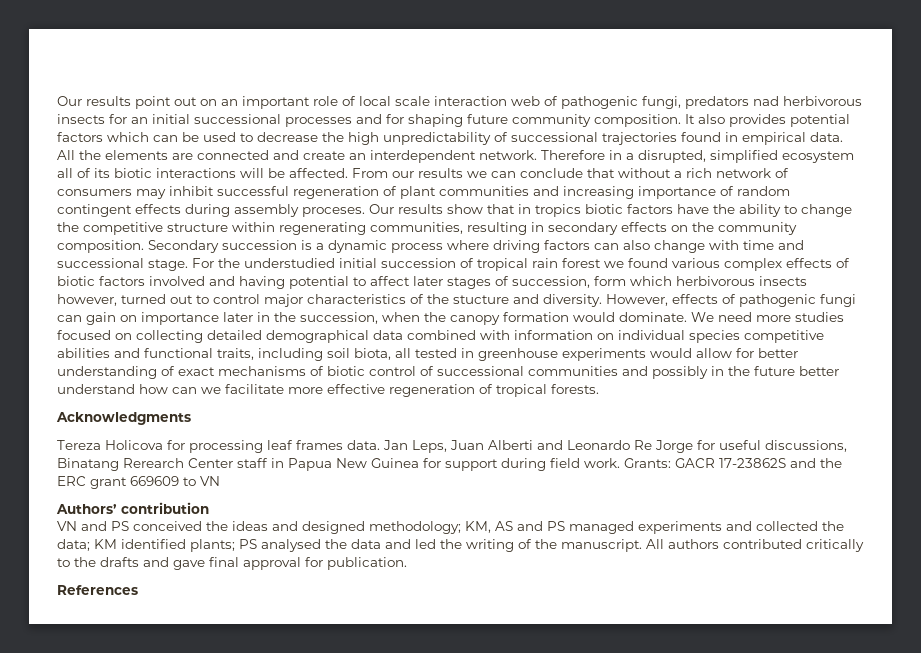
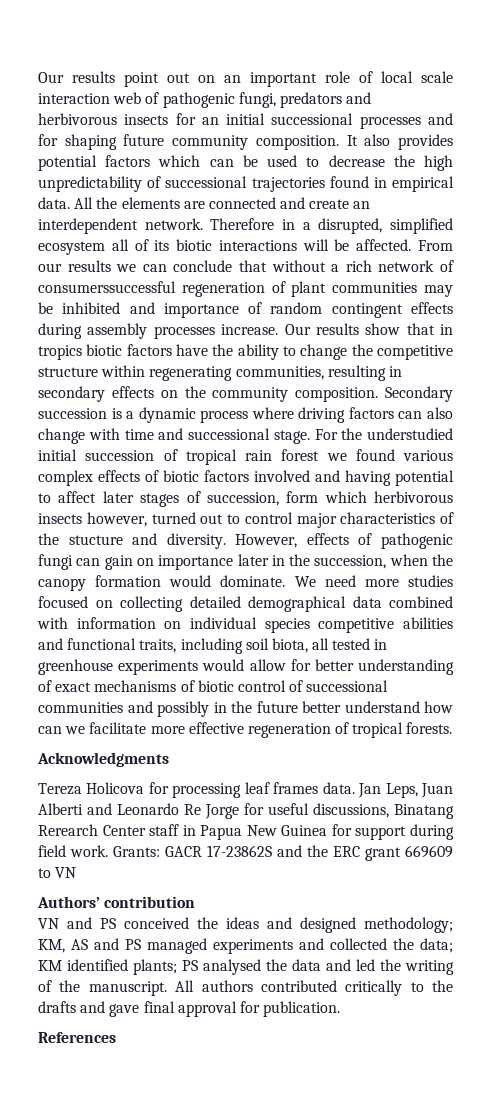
[753,96,779,106] nad -> [346,92,372,104] and
[57,186,634,199] consumers may inhibit successful regeneration of plant communities and increasing -> [38,281,454,297] [38,302,155,314] consumerssuccessful regeneration of plant communities may be inhibited and
[302,207,365,217] proceses. -> [153,324,279,339] processes increase.

